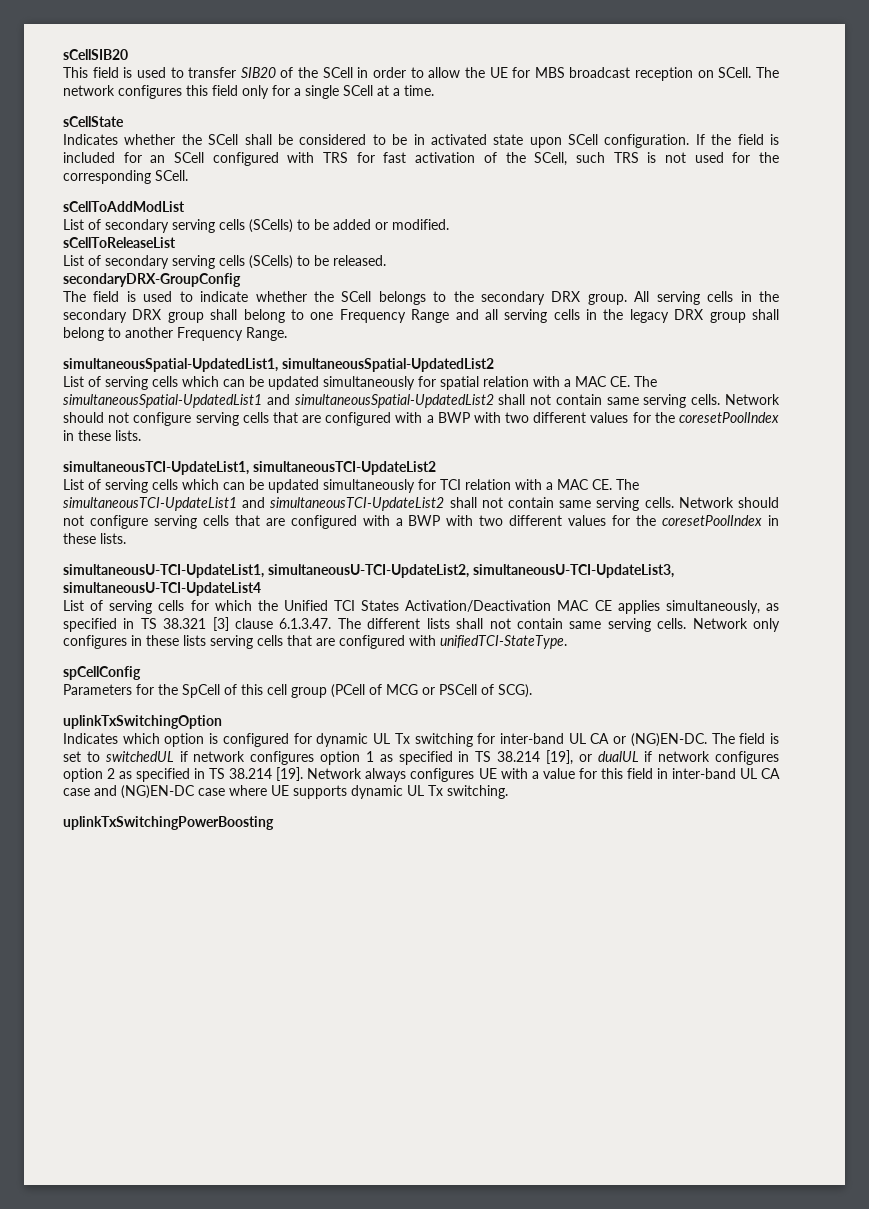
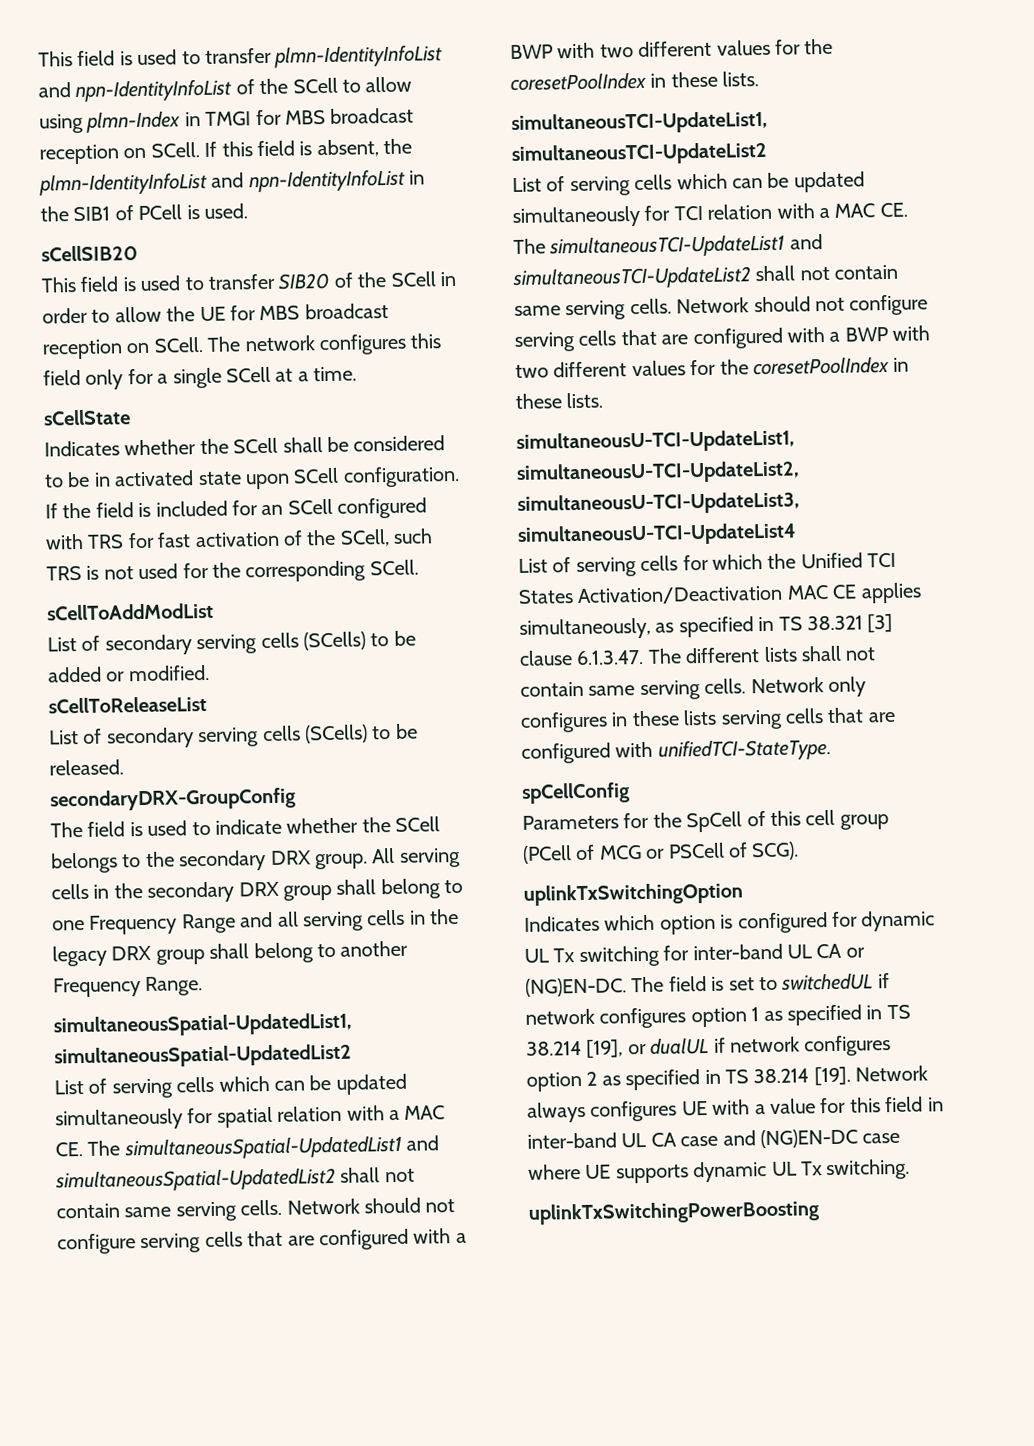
(63, 54) none -> [38,45,444,68] [38,76,413,103] [39,107,415,134] [39,138,413,165] [39,169,426,196] [40,203,249,222] This field is used to transfer plmn-IdentityInfoList and npn-IdentityInfoList of the SCell to allow using plmn-Index in TMGI for MBS broadcast reception on SCell. If this field is absent, the plmn-IdentityInfoList and npn-IdentityInfoList in the SIB1 of PCell is used. //

